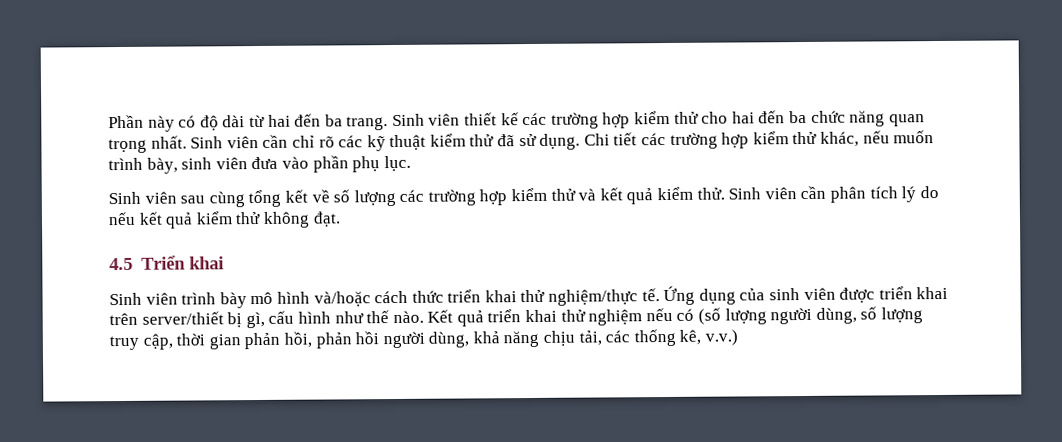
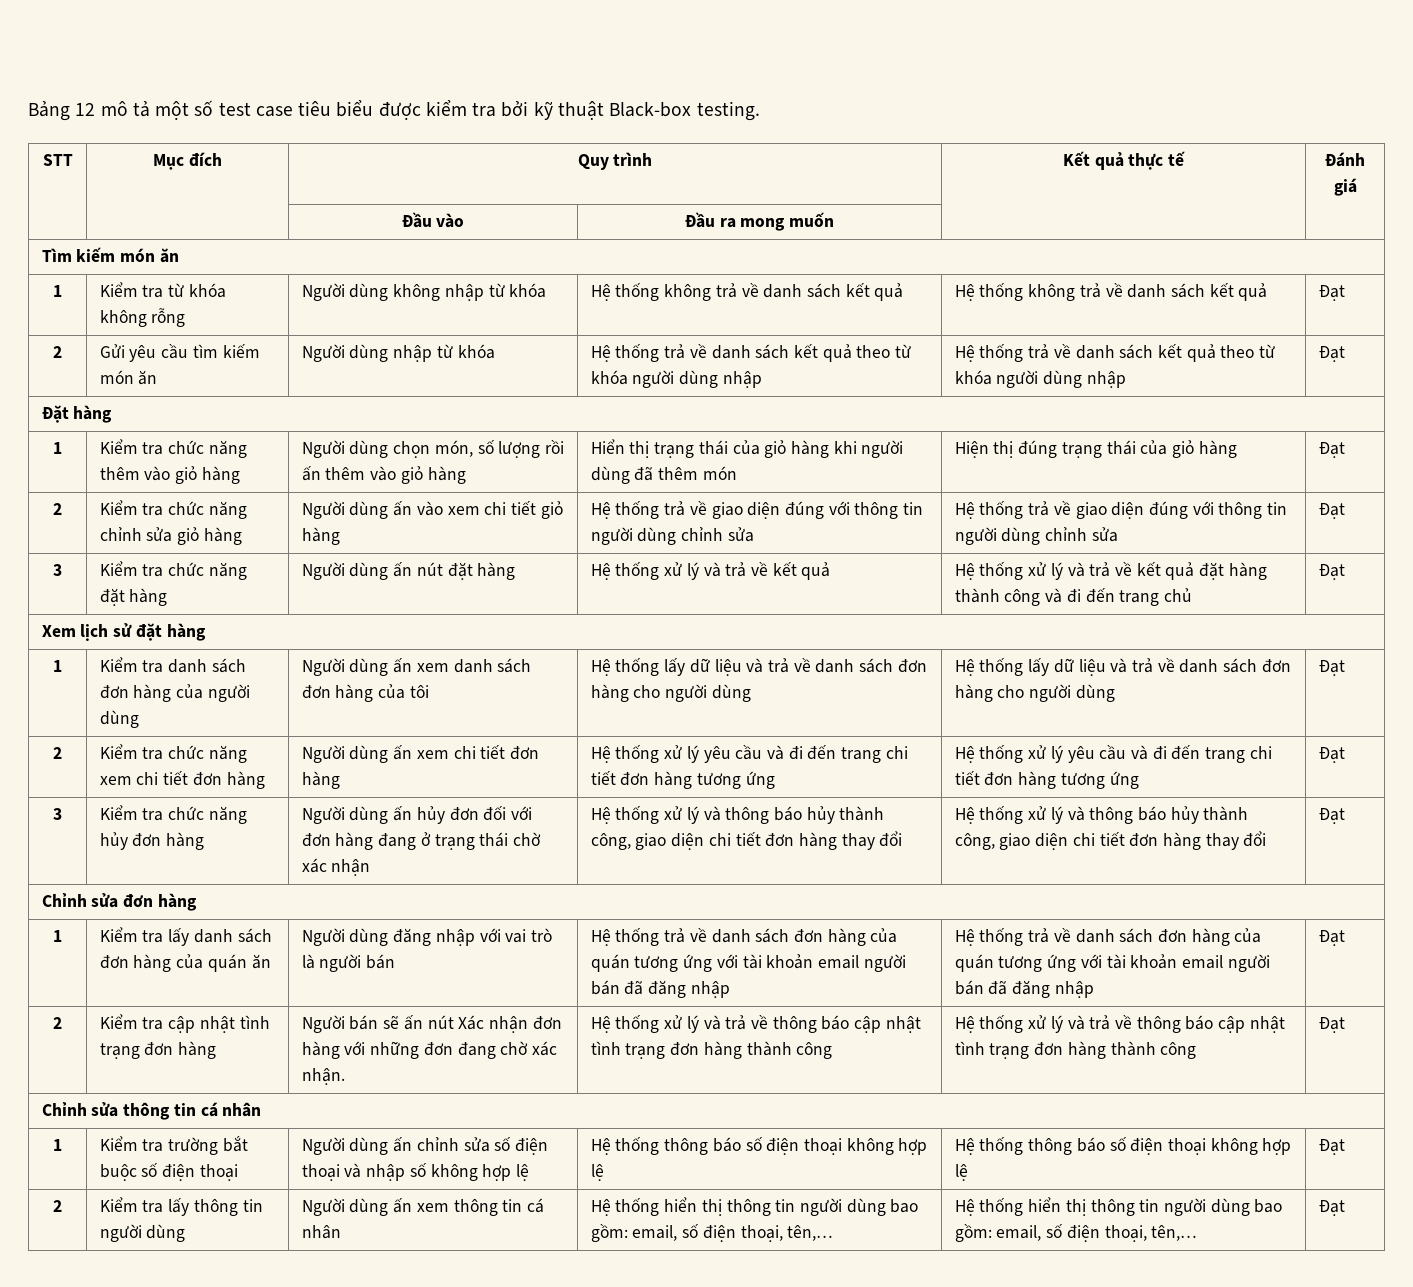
[108,110,925,132] [108,130,935,154] [108,155,411,174] [108,185,939,208] [108,211,341,229] [109,255,224,271] [109,285,949,309] [109,306,923,329] [109,328,739,351] Phần này có độ dài từ hai đến ba trang. Sinh viên thiết kế các trường hợp kiểm thử cho hai đến ba chức năng quan trọng nhất. Sinh viên cần chỉ rõ các kỹ thuật kiểm thử đã sử dụng. Chi tiết các trường hợp kiểm thử khác, nếu muốn trình bày, sinh viên đưa vào phần phụ lục. // Sinh viên sau cùng tổng kết về số lượng các trường hợp kiểm thử và kết quả kiểm thử. Sinh viên cần phân tích lý do nếu kết quả kiểm thử không đạt. // 4.5 Triển khai // Sinh viên trình bày mô hình và/hoặc cách thức triển khai thử nghiệm/thực tế. Ứng dụng của sinh viên được triển khai trên server/thiết bị gì, cấu hình như thế nào. Kết quả triển khai thử nghiệm nếu có (số lượng người dùng, số lượng truy cập, thời gian phản hồi, phản hồi người dùng, khả năng chịu tải, các thống kê, v.v.) -> [28,100,760,121] [42,154,73,166] [153,152,222,170] [577,152,653,170] [1062,151,1186,170] [1325,152,1365,167] [1333,178,1357,196] [401,212,465,228] [684,212,835,231] [41,247,179,263] [53,285,62,297] [99,282,226,298] [99,308,186,327] [301,283,547,301] [590,283,904,301] [954,283,1268,301] [1318,285,1345,301] [53,346,62,358] [99,344,260,362] [99,370,158,385] [301,344,495,362] [590,344,912,362] [590,370,762,388] [954,344,1276,362] [954,370,1126,388] [1318,346,1345,362] [41,405,113,423] [53,442,62,454] [99,439,247,458] [99,466,240,484] [301,440,565,458] [301,466,466,484] [590,439,904,458] [590,466,737,484] [954,440,1237,458] [1318,442,1345,458] [53,503,62,515] [99,500,247,519] [99,527,242,545] [301,501,563,519] [301,527,340,545] [590,501,924,519] [590,527,754,545] [954,501,1288,519] [954,527,1118,545] [1318,503,1345,519] [53,564,62,576] [99,561,247,580] [99,588,168,606] [301,562,516,580] [590,562,831,580] [954,562,1267,580] [954,588,1193,606] [1318,564,1345,580] [41,623,206,641] [53,660,62,672] [99,657,246,673] [99,684,250,702] [99,710,139,728] [301,658,532,676] [301,684,429,702] [590,658,927,676] [590,684,751,702] [954,658,1291,676] [954,684,1115,702] [1318,660,1345,676] [53,747,62,759] [99,744,247,763] [99,771,265,789] [301,745,540,763] [301,771,340,789] [590,745,908,763] [590,771,775,789] [954,745,1272,763] [954,771,1139,789] [1318,747,1345,763] [53,808,62,820] [99,805,247,824] [99,832,205,850] [301,806,533,824] [301,832,542,850] [301,858,371,876] [590,806,885,824] [590,831,903,850] [954,806,1249,824] [954,831,1267,850] [1318,808,1345,824] [41,893,197,911] [53,930,62,942] [99,927,272,946] [99,954,271,972] [301,928,553,946] [301,954,396,972] [590,928,898,946] [590,954,906,972] [590,980,730,998] [954,928,1262,946] [954,954,1270,972] [954,980,1094,998] [1318,930,1345,946] [53,1017,62,1029] [99,1014,270,1033] [99,1041,217,1059] [301,1015,562,1033] [301,1041,558,1059] [301,1068,345,1085] [590,1015,921,1033] [590,1041,833,1059] [954,1015,1285,1033] [954,1041,1197,1059] [1318,1017,1345,1033] [41,1102,262,1120] [53,1139,62,1151] [99,1136,248,1155] [99,1163,238,1181] [301,1137,549,1155] [301,1163,530,1181] [590,1137,928,1155] [590,1164,604,1181] [954,1137,1292,1155] [954,1164,968,1181] [1318,1139,1345,1155] [53,1200,62,1212] [99,1197,263,1216] [99,1224,186,1242] [301,1198,545,1216] [301,1225,341,1239] [590,1197,919,1216] [590,1224,834,1242] [954,1197,1283,1216] [954,1224,1198,1242] [1318,1200,1345,1216] Bảng 12 mô tả một số test case tiêu biểu được kiểm tra bởi kỹ thuật Black-box testing. // STT | Mục đích | Quy trình | Kết quả thực tế | Đánh giá // | | Đầu vào | Đầu ra mong muốn | | // Tìm kiếm món ăn // 1 | Kiểm tra từ khóa không rỗng | Người dùng không nhập từ khóa | Hệ thống không trả về danh sách kết quả | Hệ thống không trả về danh sách kết quả | Đạt // 2 | Gửi yêu cầu tìm kiếm món ăn | Người dùng nhập từ khóa | Hệ thống trả về danh sách kết quả theo từ khóa người dùng nhập | Hệ thống trả về danh sách kết quả theo từ khóa người dùng nhập | Đạt // Đặt hàng // 1 | Kiểm tra chức năng thêm vào giỏ hàng | Người dùng chọn món, số lượng rồi ấn thêm vào giỏ hàng | Hiển thị trạng thái của giỏ hàng khi người dùng đã thêm món | Hiện thị đúng trạng thái của giỏ hàng | Đạt // 2 | Kiểm tra chức năng chỉnh sửa giỏ hàng | Người dùng ấn vào xem chi tiết giỏ hàng | Hệ thống trả về giao diện đúng với thông tin người dùng chỉnh sửa | Hệ thống trả về giao diện đúng với thông tin người dùng chỉnh sửa | Đạt // 3 | Kiểm tra chức năng đặt hàng | Người dùng ấn nút đặt hàng | Hệ thống xử lý và trả về kết quả | Hệ thống xử lý và trả về kết quả đặt hàng thành công và đi đến trang chủ | Đạt // Xem lịch sử đặt hàng // 1 | Kiểm tra danh sách đơn hàng của người dùng | Người dùng ấn xem danh sách đơn hàng của tôi | Hệ thống lấy dữ liệu và trả về danh sách đơn hàng cho người dùng | Hệ thống lấy dữ liệu và trả về danh sách đơn hàng cho người dùng | Đạt // 2 | Kiểm tra chức năng xem chi tiết đơn hàng | Người dùng ấn xem chi tiết đơn hàng | Hệ thống xử lý yêu cầu và đi đến trang chi tiết đơn hàng tương ứng | Hệ thống xử lý yêu cầu và đi đến trang chi tiết đơn hàng tương ứng | Đạt // 3 | Kiểm tra chức năng hủy đơn hàng | Người dùng ấn hủy đơn đối với đơn hàng đang ở trạng thái chờ xác nhận | Hệ thống xử lý và thông báo hủy thành công, giao diện chi tiết đơn hàng thay đổi | Hệ thống xử lý và thông báo hủy thành công, giao diện chi tiết đơn hàng thay đổi | Đạt // Chỉnh sửa đơn hàng // 1 | Kiểm tra lấy danh sách đơn hàng của quán ăn | Người dùng đăng nhập với vai trò là người bán | Hệ thống trả về danh sách đơn hàng của quán tương ứng với tài khoản email người bán đã đăng nhập | Hệ thống trả về danh sách đơn hàng của quán tương ứng với tài khoản email người bán đã đăng nhập | Đạt // 2 | Kiểm tra cập nhật tình trạng đơn hàng | Người bán sẽ ấn nút Xác nhận đơn hàng với những đơn đang chờ xác nhận. | Hệ thống xử lý và trả về thông báo cập nhật tình trạng đơn hàng thành công | Hệ thống xử lý và trả về thông báo cập nhật tình trạng đơn hàng thành công | Đạt // Chỉnh sửa thông tin cá nhân // 1 | Kiểm tra trường bắt buộc số điện thoại | Người dùng ấn chỉnh sửa số điện thoại và nhập số không hợp lệ | Hệ thống thông báo số điện thoại không hợp lệ | Hệ thống thông báo số điện thoại không hợp lệ | Đạt // 2 | Kiểm tra lấy thông tin người dùng | Người dùng ấn xem thông tin cá nhân | Hệ thống hiển thị thông tin người dùng bao gồm: email, số điện thoại, tên,… | Hệ thống hiển thị thông tin người dùng bao gồm: email, số điện thoại, tên,… | Đạt

